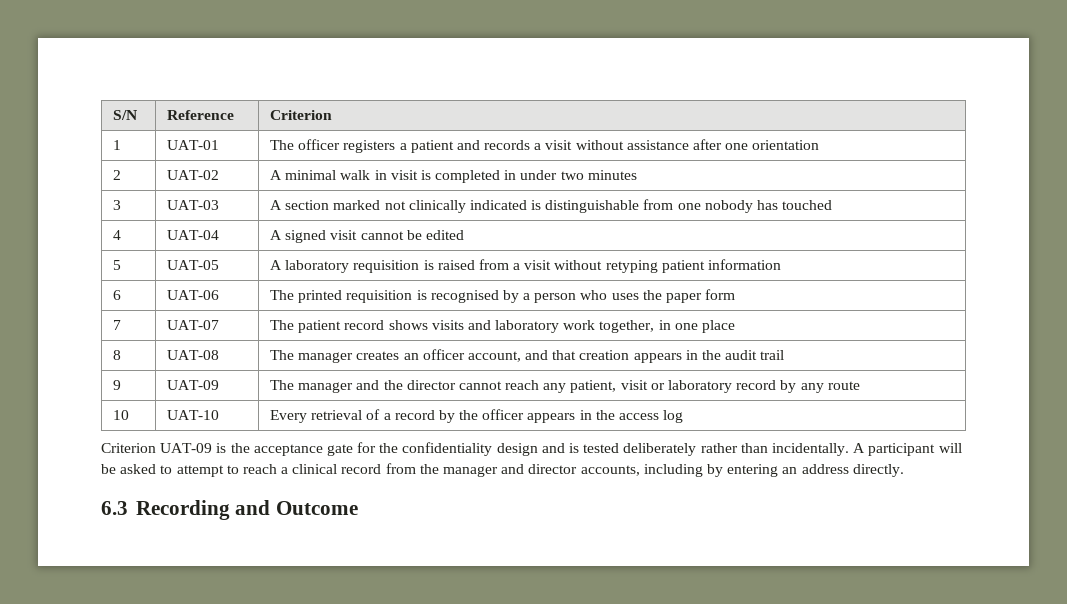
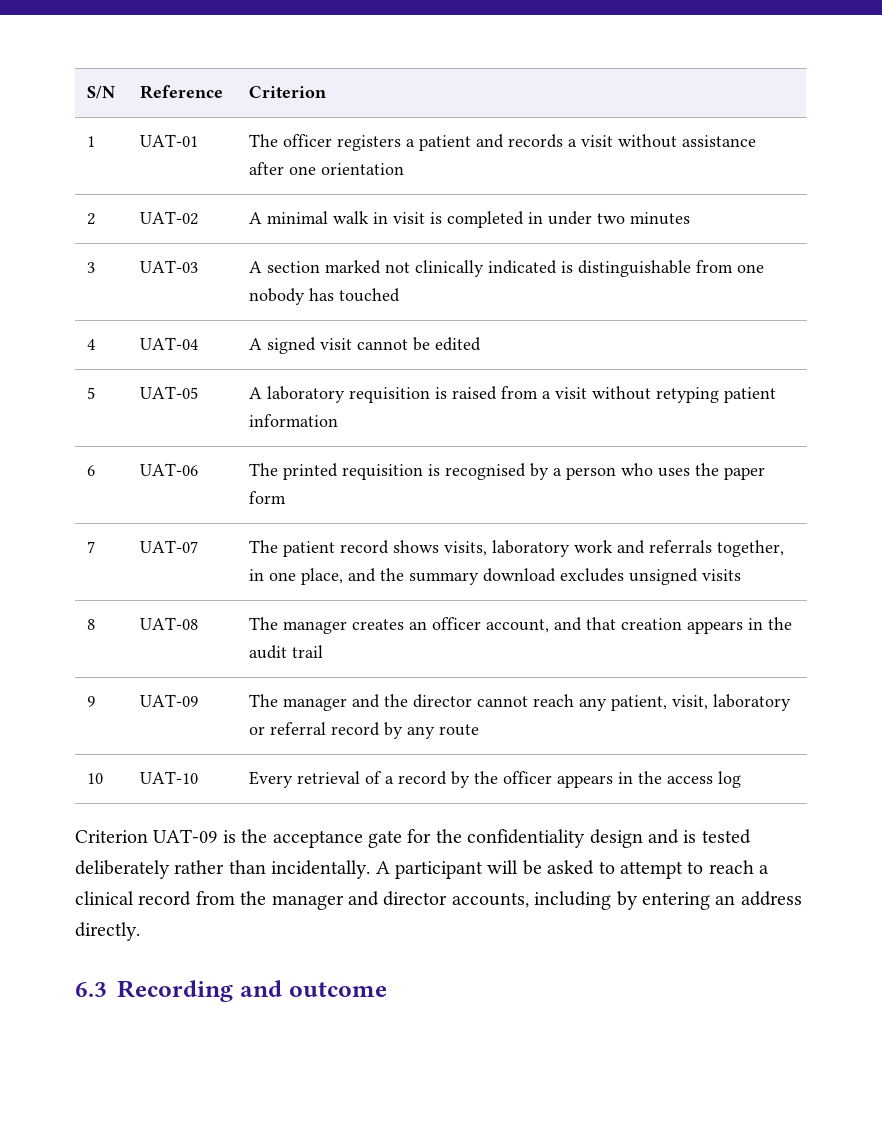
[431,320,736,333] visits and laboratory work together, in one place -> [444,540,785,557] [249,568,742,585] visits, laboratory work and referrals together, in one place, and the summary download excludes unsigned visits
[620,380,733,393] visit or laboratory -> [672,694,792,711] [249,722,327,735] visit, laboratory or referral
[276,501,359,515] Outcome -> [288,982,387,997] outcome

